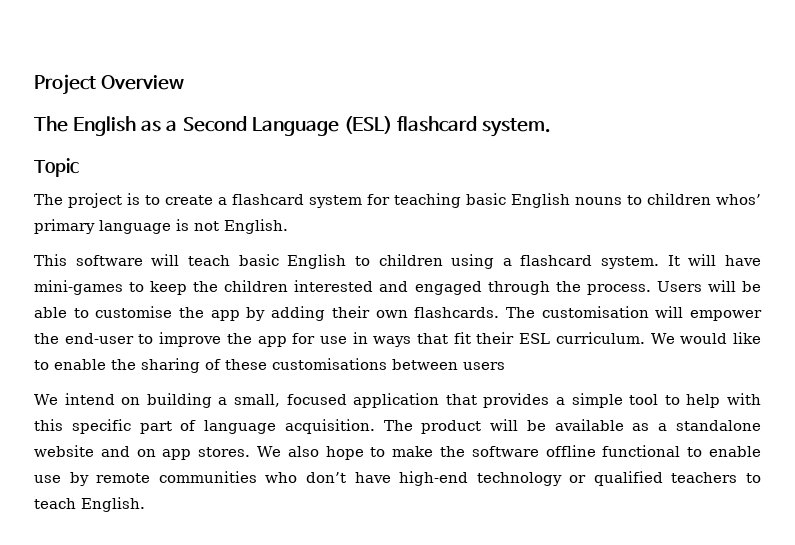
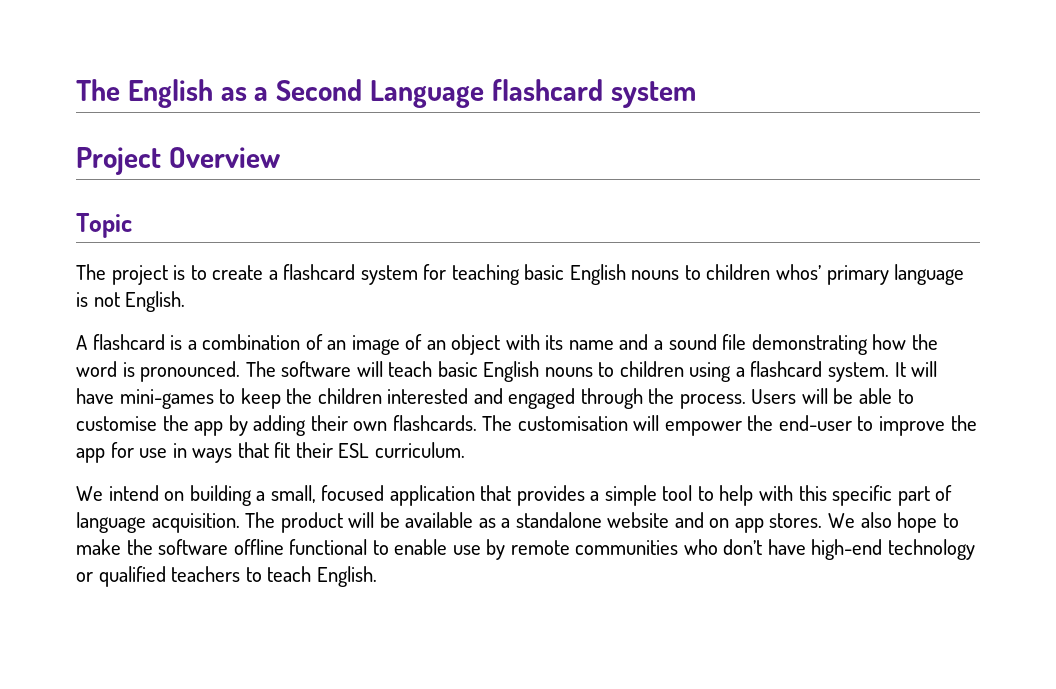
[34,74,185,95] Project Overview // -> (76, 90) none
[343,116,551,137] (ESL) flashcard system. -> [491,79,696,108] [76,147,280,175] flashcard system // Project Overview
[34,254,67,266] This -> [76,334,938,355] [76,361,276,382] A flashcard is a combination of an image of an object with its name and a sound file demonstrating how the word is pronounced. The
(347, 261) none -> [544,367,593,377] nouns
[650,332,762,344] [34,358,505,373] We would like to enable the sharing of these customisations between users -> (465, 450) none

